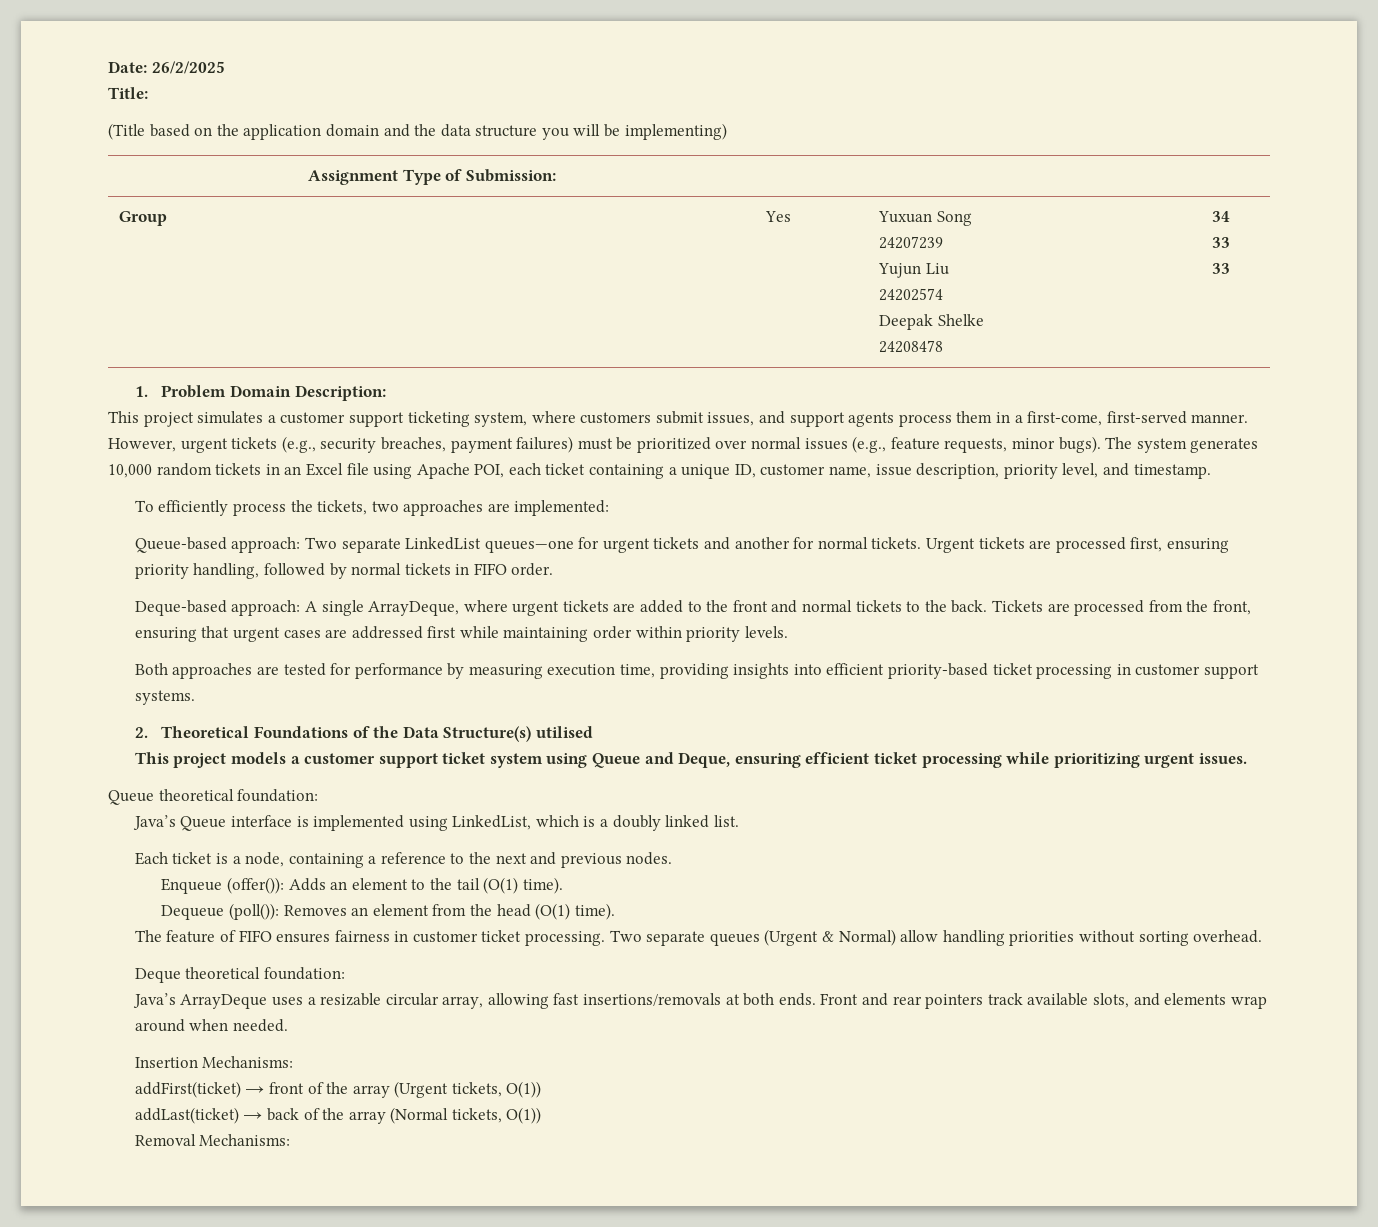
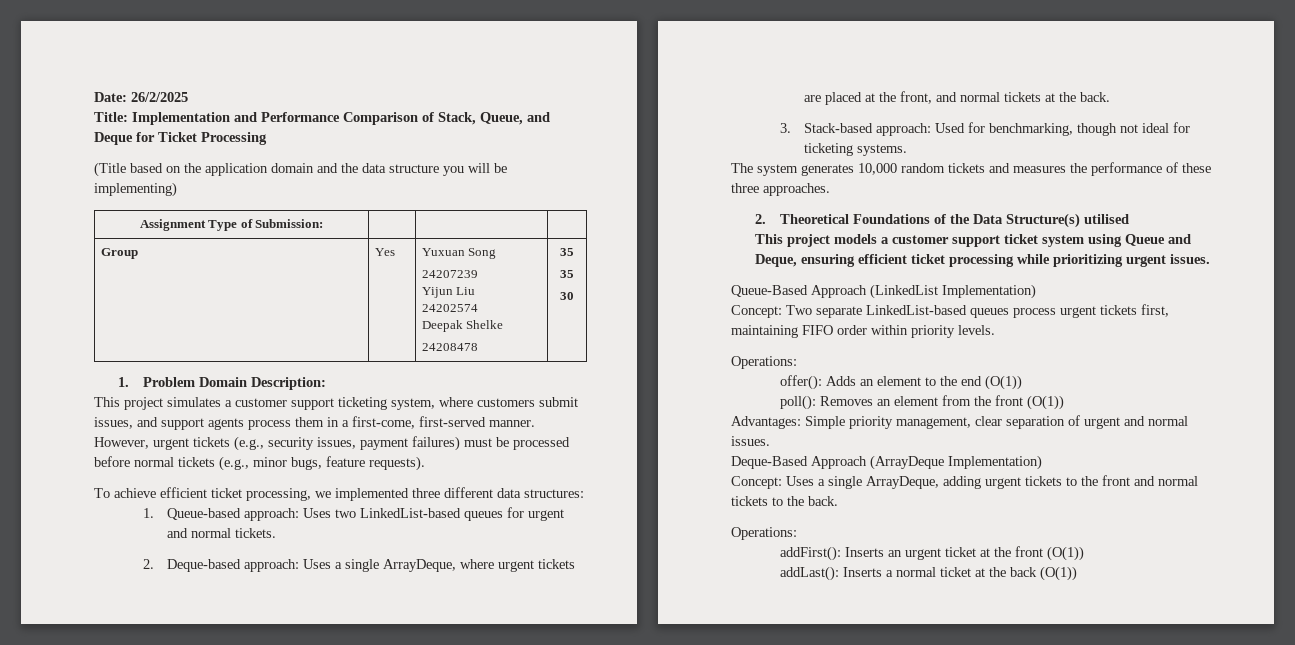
(148, 93) none -> [132,112,550,125] [94,132,267,145] Implementation and Performance Comparison of Stack, Queue, and Deque for Ticket Processing
[878,263,922,278] Yujun -> [421,287,453,298] Yijun
[1212,211,1230,222] [1212,237,1230,248] [1212,263,1230,274] 34 // 33 // 33 -> [560,248,574,256] [560,270,574,278] [560,292,574,300] 35 // 35 // 30
[380,437,446,452] breaches, -> [317,437,356,449] issues,
[636,436,1101,453] prioritized over normal issues (e.g., feature requests, minor bugs). -> [513,437,570,450] [94,456,425,471] [94,487,584,501] [142,507,564,521] [166,528,276,538] [142,559,575,572] [803,91,1110,105] [779,122,1190,136] [803,143,907,156] processed before normal tickets (e.g., minor bugs, feature requests). // To achieve efficient ticket processing, we implemented three different data structures: // 1. Queue-based approach: Uses two LinkedList-based queues for urgent and normal tickets. // 2. Deque-based approach: Uses a single ArrayDeque, where urgent tickets are placed at the front, and normal tickets at the back. // 3. Stack-based approach: Used for benchmarking, though not ideal for ticketing systems. //
[265,463,1211,479] [134,500,610,516] [134,537,1229,553] [134,563,554,579] [134,600,1251,616] [134,626,788,642] [134,663,1259,679] [134,690,195,705] in an Excel file using Apache POI, each ticket containing a unique ID, customer name, issue description, priority level, and timestamp. // To efficiently process the tickets, two approaches are implemented: // Queue-based approach: Two separate LinkedList queues—one for urgent tickets and another for normal tickets. Urgent tickets are processed first, ensuring priority handling, followed by normal tickets in FIFO order. // Deque-based approach: A single ArrayDeque, where urgent tickets are added to the front and normal tickets to the back. Tickets are processed from the front, ensuring that urgent cases are addressed first while maintaining order within priority levels. // Both approaches are tested for performance by measuring execution time, providing insights into efficient priority-based ticket processing in customer support systems. -> [989,162,1211,176] [731,183,830,196] and measures the performance of these three approaches.
[108,789,319,805] [132,815,739,831] [134,852,673,868] [161,877,285,894] Queue theoretical foundation: // Java’s Queue interface is implemented using LinkedList, which is a doubly linked list. // Each ticket is a node, containing a reference to the next and previous nodes. // Enqueue (offer()): -> [731,284,1036,299] [731,304,1169,318] [731,325,995,338] [731,356,797,369] [779,375,822,390] Queue-Based Approach (LinkedList Implementation) // Concept: Two separate LinkedList-based queues process urgent tickets first, maintaining FIFO order within priority levels. // Operations: // offer():
[456,877,563,894] [161,903,280,920] tail (O(1) time). // Dequeue (poll()): -> [960,375,1022,390] [779,395,816,410] end (O(1)) // poll():
[496,903,615,920] [134,929,1263,946] [134,967,345,983] [132,993,1267,1009] [134,1019,288,1032] [134,1056,294,1068] [134,1081,542,1098] [134,1107,542,1124] [134,1134,291,1146] head (O(1) time). // The feature of FIFO ensures fairness in customer ticket processing. Two separate queues (Urgent & Normal) allow handling priorities without sorting overhead. // Deque theoretical foundation: // Java’s ArrayDeque uses a resizable circular array, allowing fast insertions/removals at both ends. Front and rear pointers track available slots, and elements wrap around when needed. // Insertion Mechanisms: // addFirst(ticket) → front of the array (Urgent tickets, O(1)) // addLast(ticket) → back of the array (Normal tickets, O(1)) // Removal Mechanisms: -> [994,395,1064,410] [731,415,1188,429] [731,436,770,446] [731,455,1042,470] [731,475,1198,489] [731,496,838,506] [731,527,797,540] [779,546,1084,561] [779,566,1077,581] front (O(1)) // Advantages: Simple priority management, clear separation of urgent and normal issues. // Deque-Based Approach (ArrayDeque Implementation) // Concept: Uses a single ArrayDeque, adding urgent tickets to the front and normal tickets to the back. // Operations: // addFirst(): Inserts an urgent ticket at the front (O(1)) // addLast(): Inserts a normal ticket at the back (O(1))

